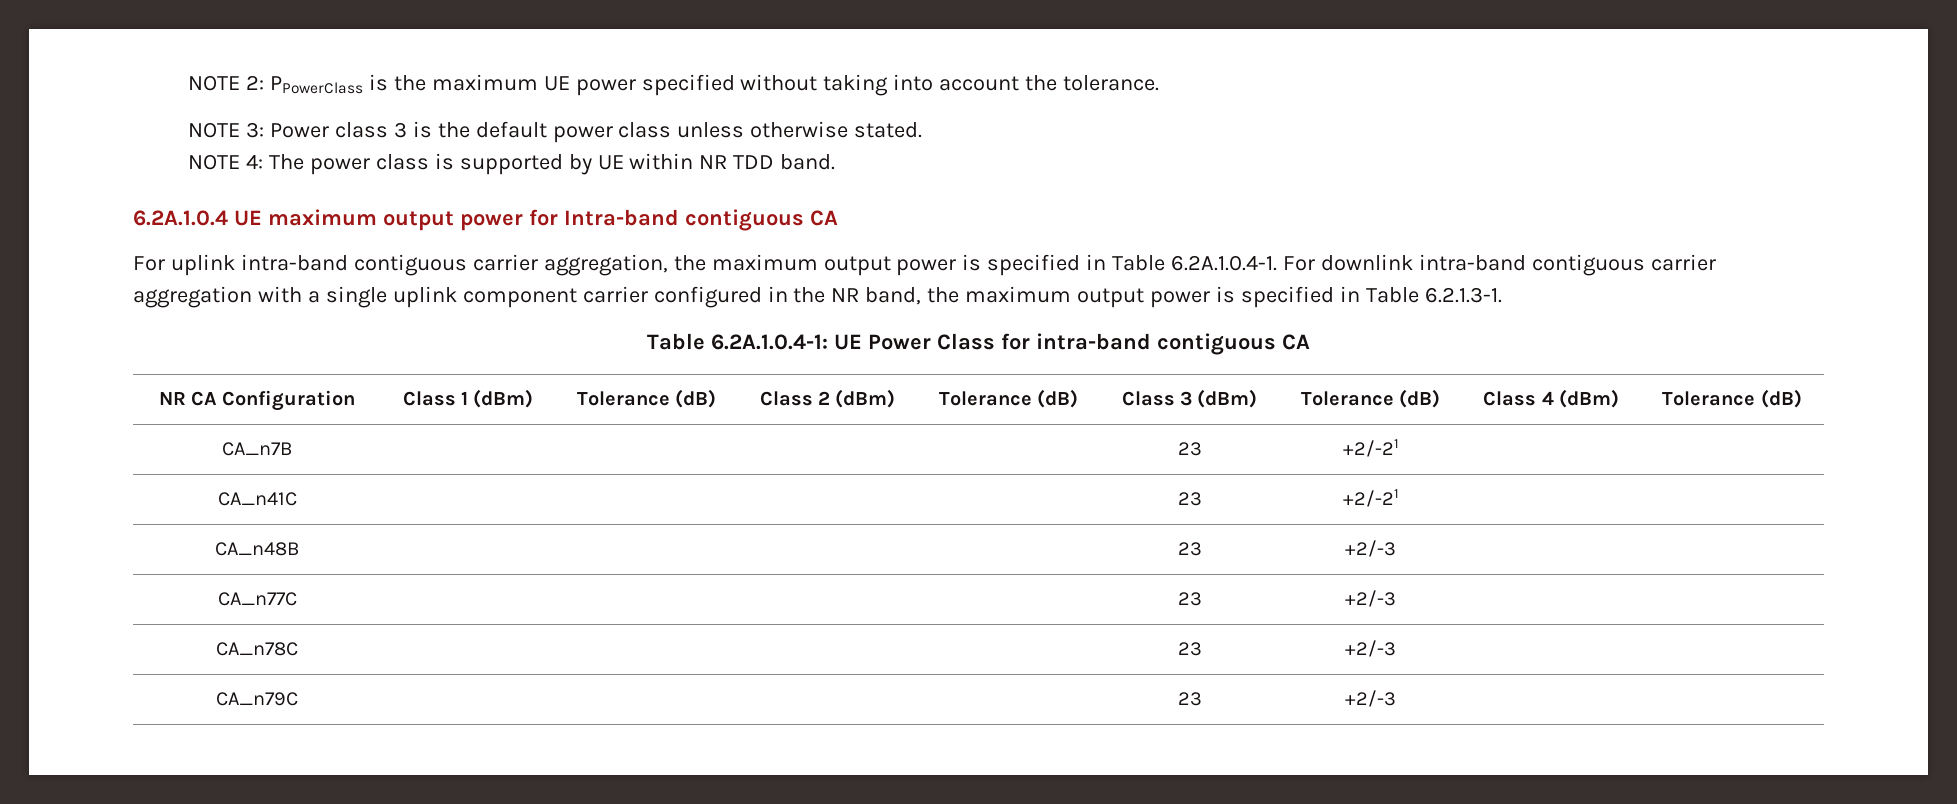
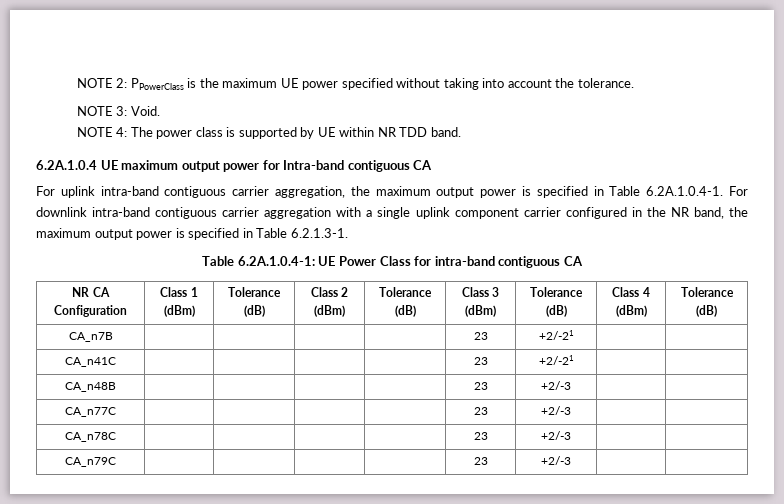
[269,121,923,143] Power class 3 is the default power class unless otherwise stated. -> [130,106,160,116] Void.

